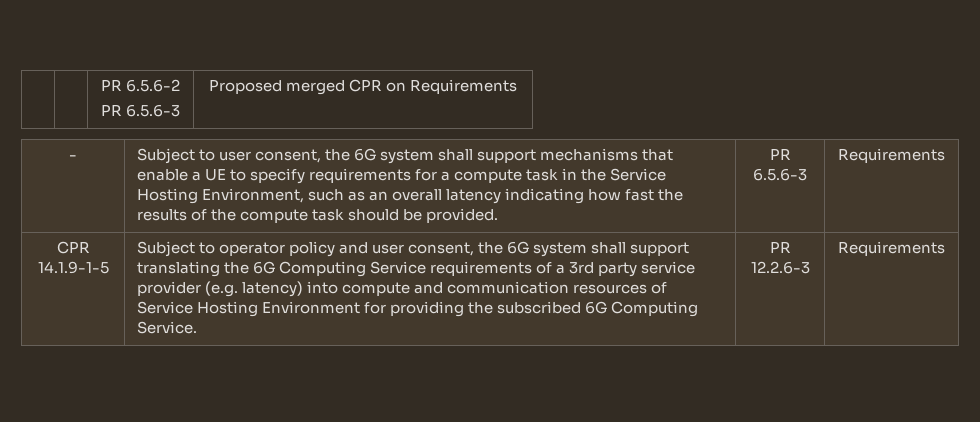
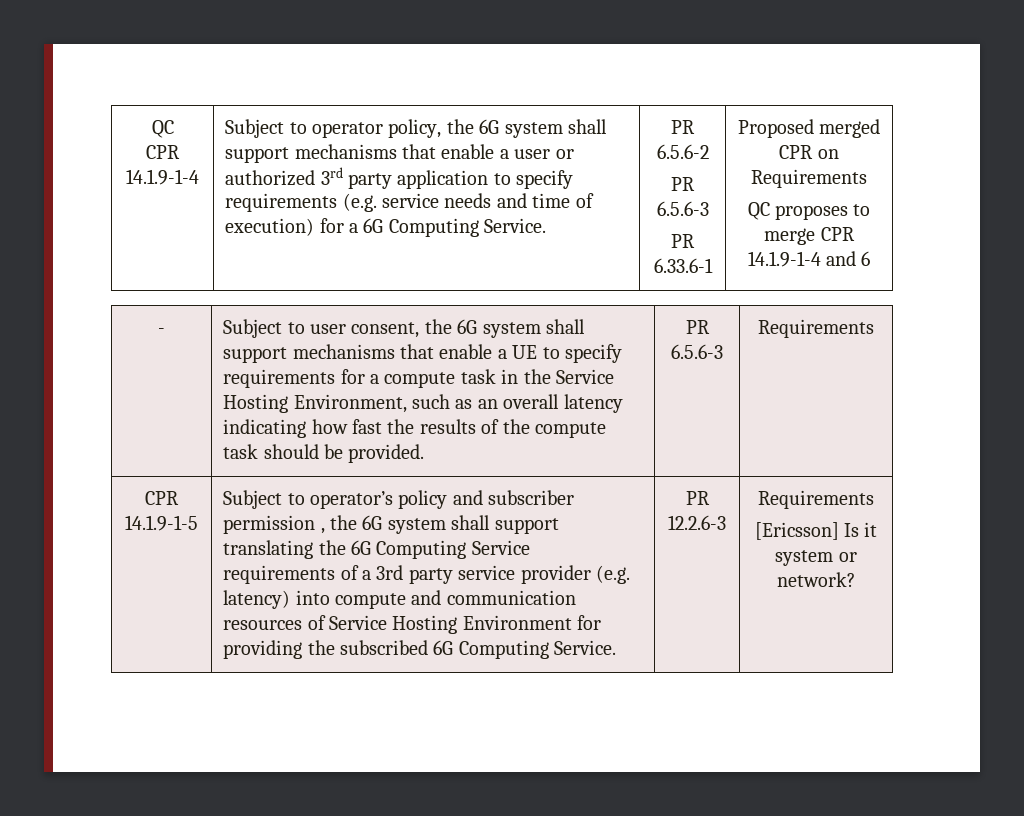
(100, 85) | -> [151,120,174,138] [146,145,180,159] [126,169,199,185] [225,119,608,138] [225,144,574,163] [225,167,574,189] [225,193,594,212] [225,218,547,237] QC // CPR 14.1.9-1-4 | Subject to operator policy, the 6G system shall support mechanisms that enable a user or authorized 3rd party application to specify requirements (e.g. service needs and time of execution) for a 6G Computing Service.
(181, 110) none -> [671,234,695,248] [653,258,713,273] // PR 6.33.6-1
(518, 86) none -> [747,202,871,220] [764,227,855,245] [747,251,871,267] // QC proposes to merge CPR 14.1.9-1-4 and 6
[218,242,285,256] operator -> [310,491,394,509] operator’s
[371,242,474,256] user consent, -> [488,490,575,505] [223,515,325,534] subscriber permission ,
(945, 248) none -> [754,522,878,540] [775,550,857,566] [777,572,855,587] // [Ericsson] Is it system or network?

